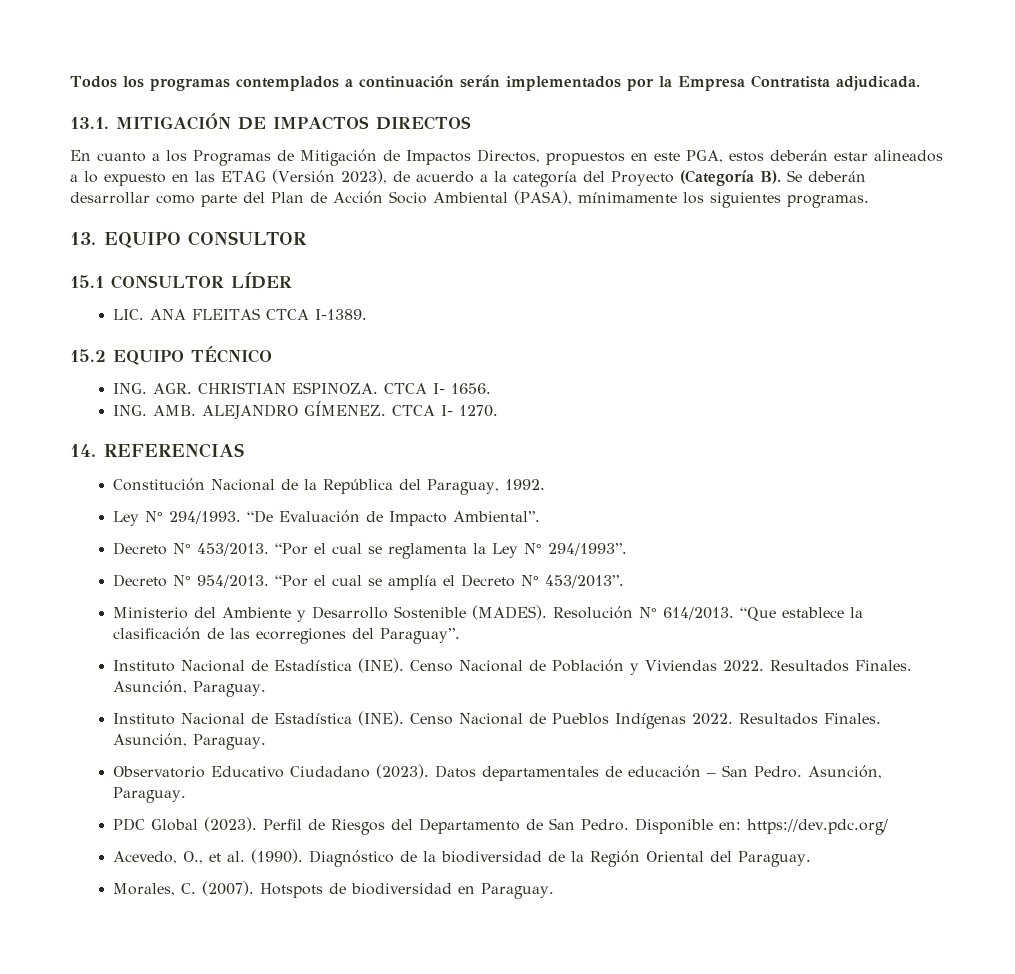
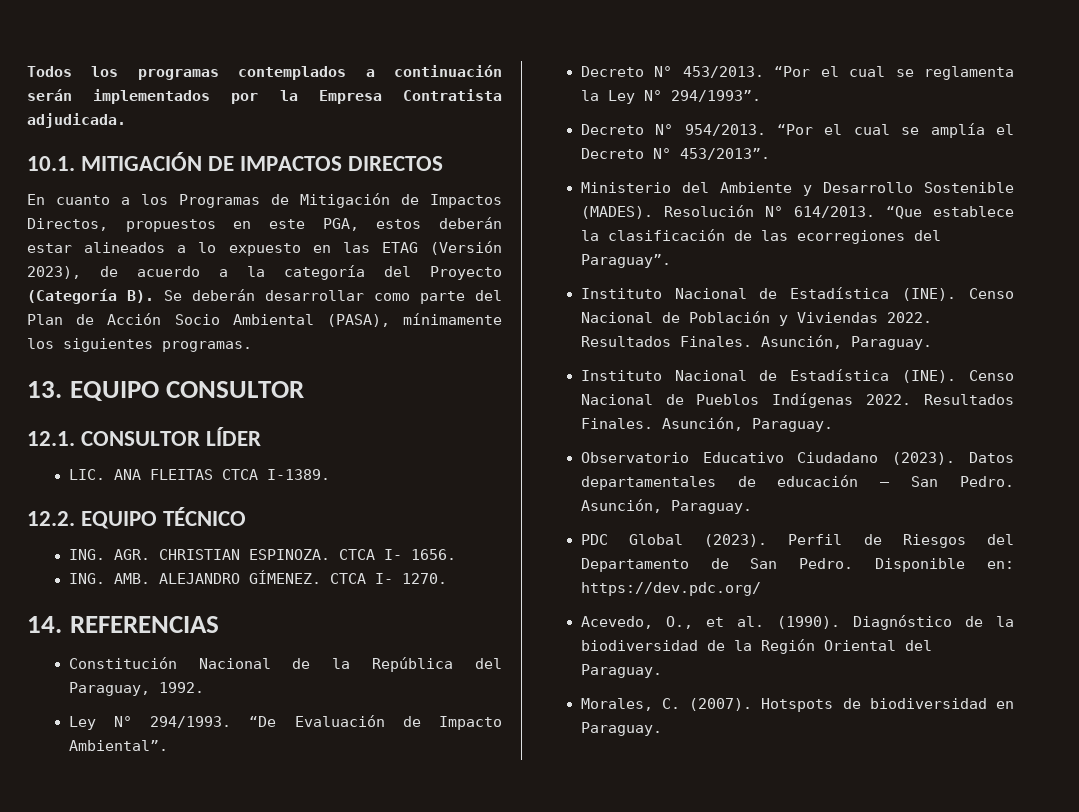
[70,117,109,129] 13.1. -> [27,156,75,171] 10.1.
[70,275,104,288] 15.1 -> [27,431,75,446] 12.1.
[70,349,106,362] 15.2 -> [27,511,75,526] 12.2.

